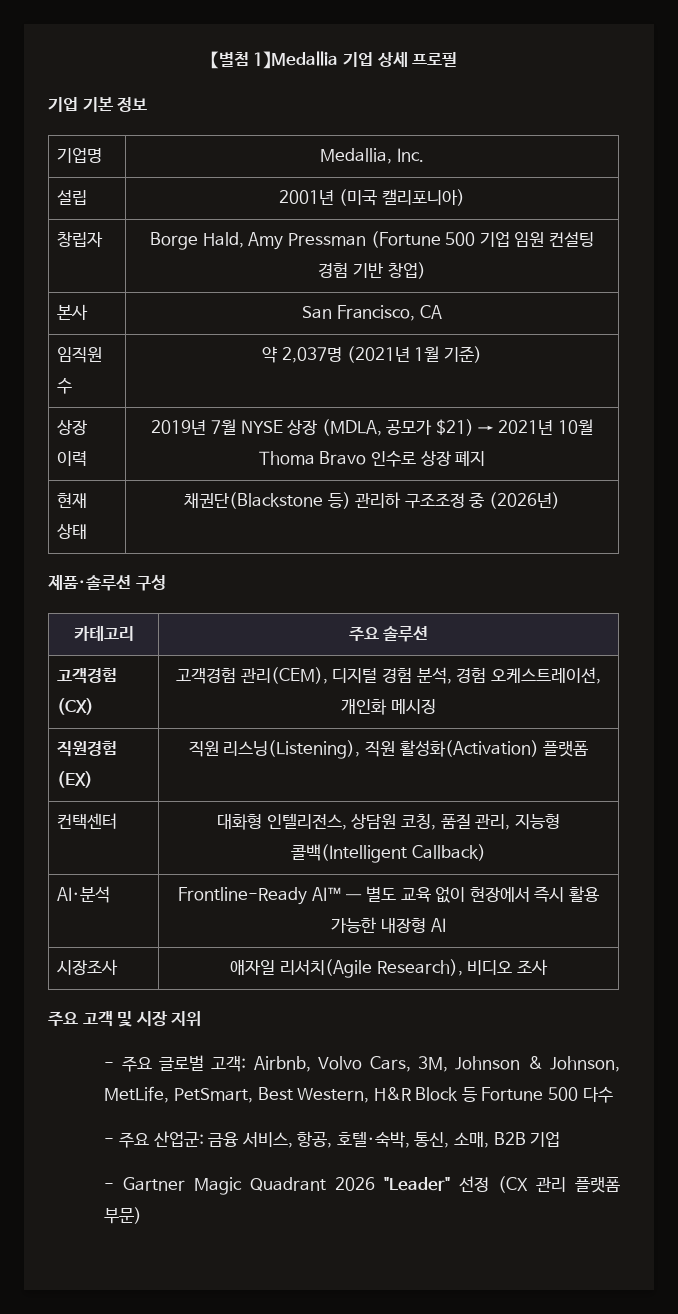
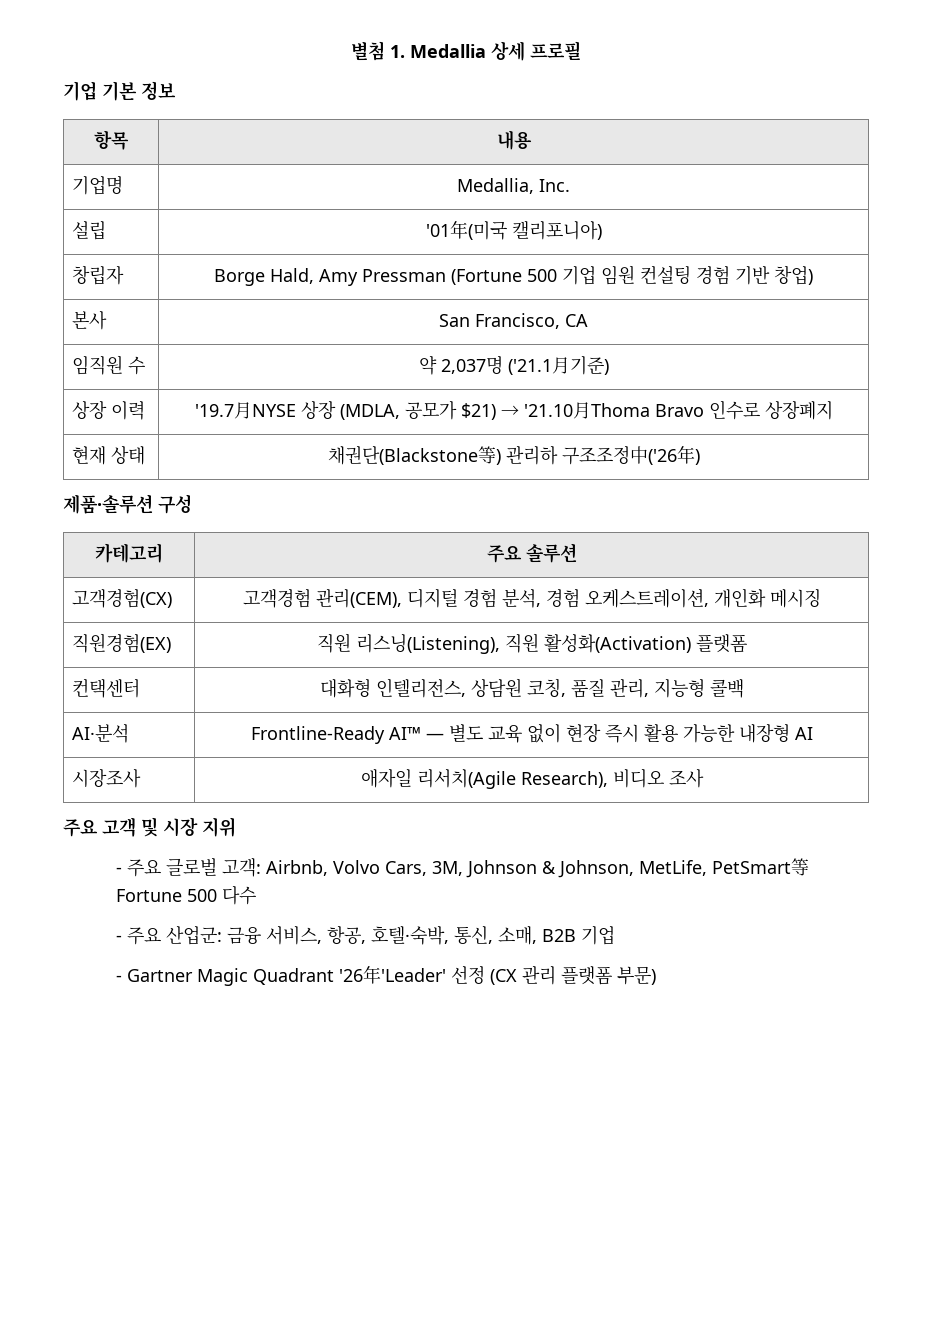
[210,51,373,69] 【별첨 1】Medallia 기업 -> [351,41,486,61] 별첨 1. Medallia
(148, 104) none -> [94,130,129,150] [496,130,532,150] // 항목 | 내용
[279,190,335,205] 2001년 -> [425,220,468,239] '01年
[346,346,440,363] (2021년 1월 -> [507,357,570,375] ('21.1月
[151,419,236,435] 2019년 7월 -> [194,402,252,419] '19.7月
[498,419,593,435] 2021년 10월 -> [523,402,591,419] '21.10月
[420,451,486,466] 상장 폐지 -> [764,400,833,420] 상장폐지
[327,492,351,509] 등) -> [477,446,501,465] 等)
[469,492,560,509] 중 (2026년) -> [629,445,700,465] 中('26年)
[57,668,118,684] [57,698,95,715] 고객경험 (CX) -> [71,589,172,608] 고객경험(CX)
[57,741,118,757] [57,771,94,788] 직원경험 (EX) -> [71,633,171,653] 직원경험(EX)
[291,844,486,863] 콜백(Intelligent Callback) -> [709,679,744,698] 콜백
[469,887,530,902] 현장에서 -> [565,724,601,743] 현장
[173,1087,477,1103] PetSmart, Best Western, H&R Block 등 -> [711,858,809,876] PetSmart等
[335,1177,451,1191] 2026 "Leader" -> [338,965,446,984] '26年'Leader'

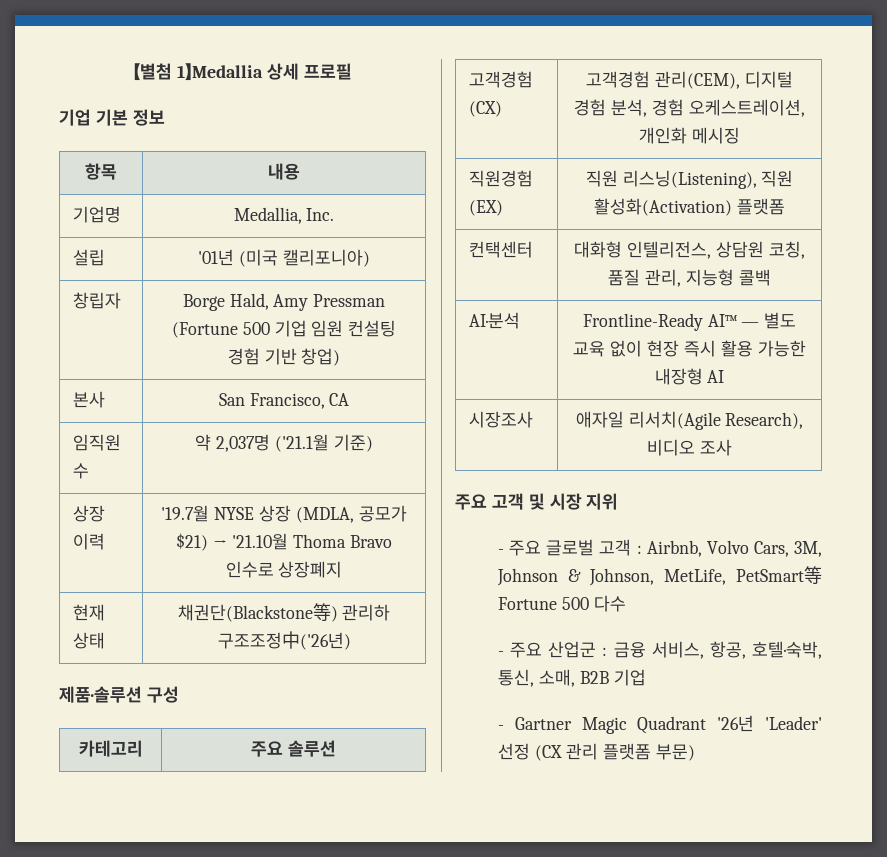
[351,41,405,61] 별첨 1. -> [133,63,193,81] 【별첨 1】
[425,220,468,239] '01年 -> [198,249,235,266] '01년
[507,357,570,375] ('21.1月 -> [274,434,329,452] ('21.1월
[194,402,252,419] '19.7月 -> [161,505,210,522] '19.7월
[523,402,591,419] '21.10月 -> [232,533,288,550] '21.10월
[647,445,700,465] ('26年) -> [299,632,351,650] ('26년)
[71,589,172,608] 고객경험(CX) -> [469,71,534,88] [469,101,503,117] 고객경험 (CX)
[71,633,171,653] 직원경험(EX) -> [469,170,534,187] [469,200,504,216] 직원경험 (EX)
[221,858,261,877] 고객: -> [599,539,642,556] 고객 :
[165,926,222,945] 산업군: -> [548,641,608,658] 산업군 :
[338,965,381,984] '26年 -> [717,715,755,732] '26년

